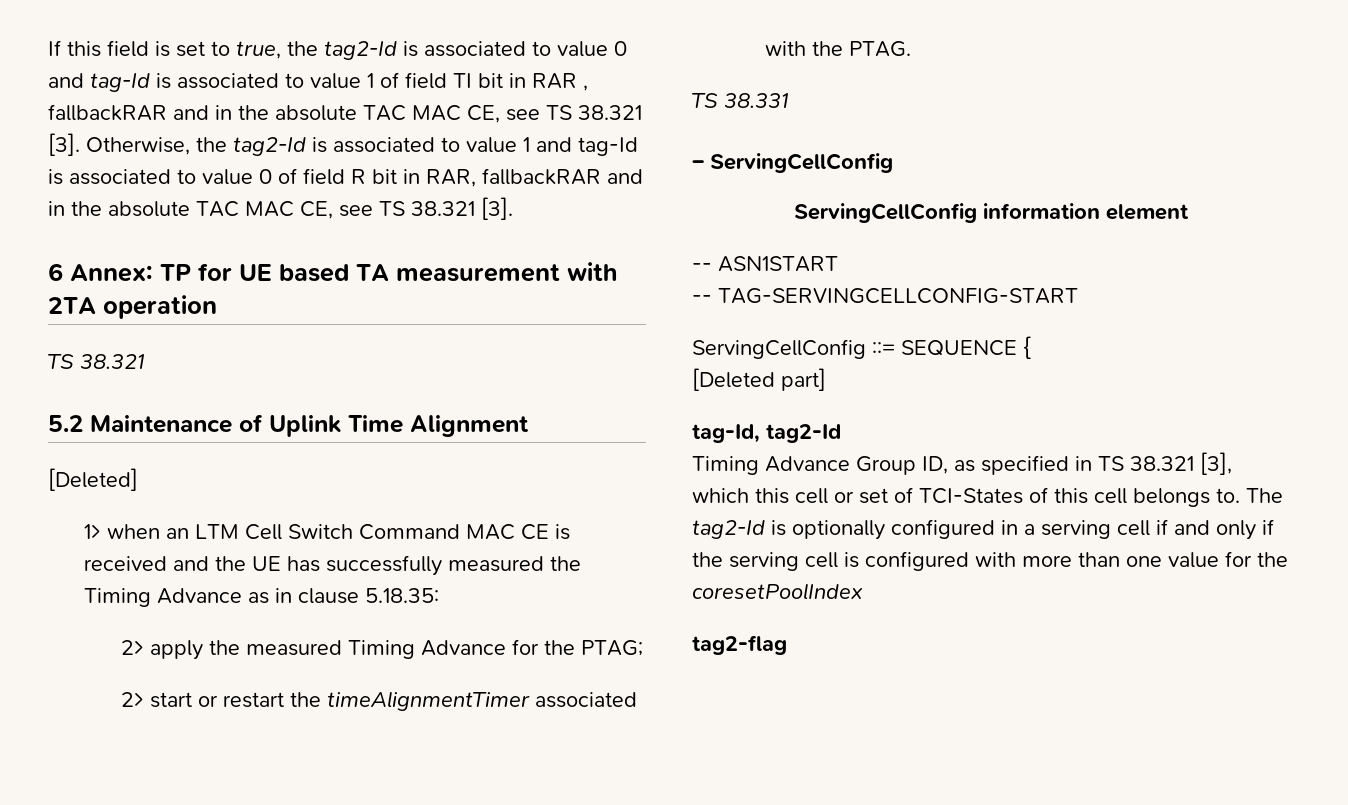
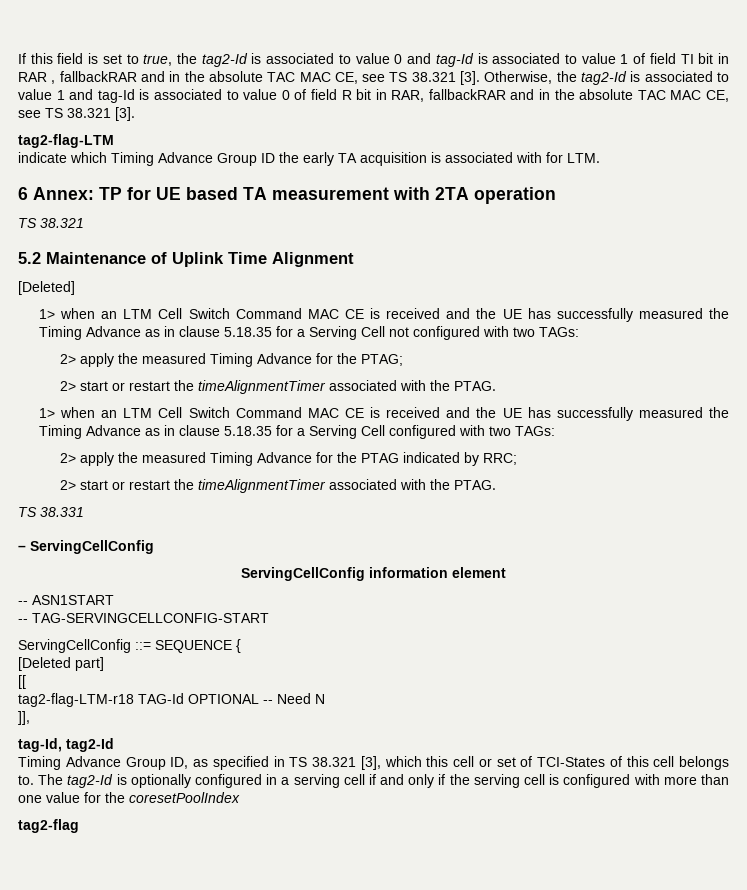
(513, 208) none -> [18,134,114,148] [18,152,600,166] // tag2-flag-LTM // indicate which Timing Advance Group ID the early TA acquisition is associated with for LTM.
[365,588,440,603] 5.18.35: -> [224,326,580,340] 5.18.35 for a Serving Cell not configured with two TAGs:
(911, 49) none -> [39,407,730,421] [39,425,556,439] [60,452,518,466] [60,479,497,493] // 1> when an LTM Cell Switch Command MAC CE is received and the UE has successfully measured the Timing Advance as in clause 5.18.35 for a Serving Cell configured with two TAGs: // 2> apply the measured Timing Advance for the PTAG indicated by RRC; // 2> start or restart the timeAlignmentTimer associated with the PTAG.
(826, 379) none -> [18,675,26,689] [18,693,325,707] [18,711,30,725] // [[ // tag2-flag-LTM-r18 TAG-Id OPTIONAL -- Need N // ]],

